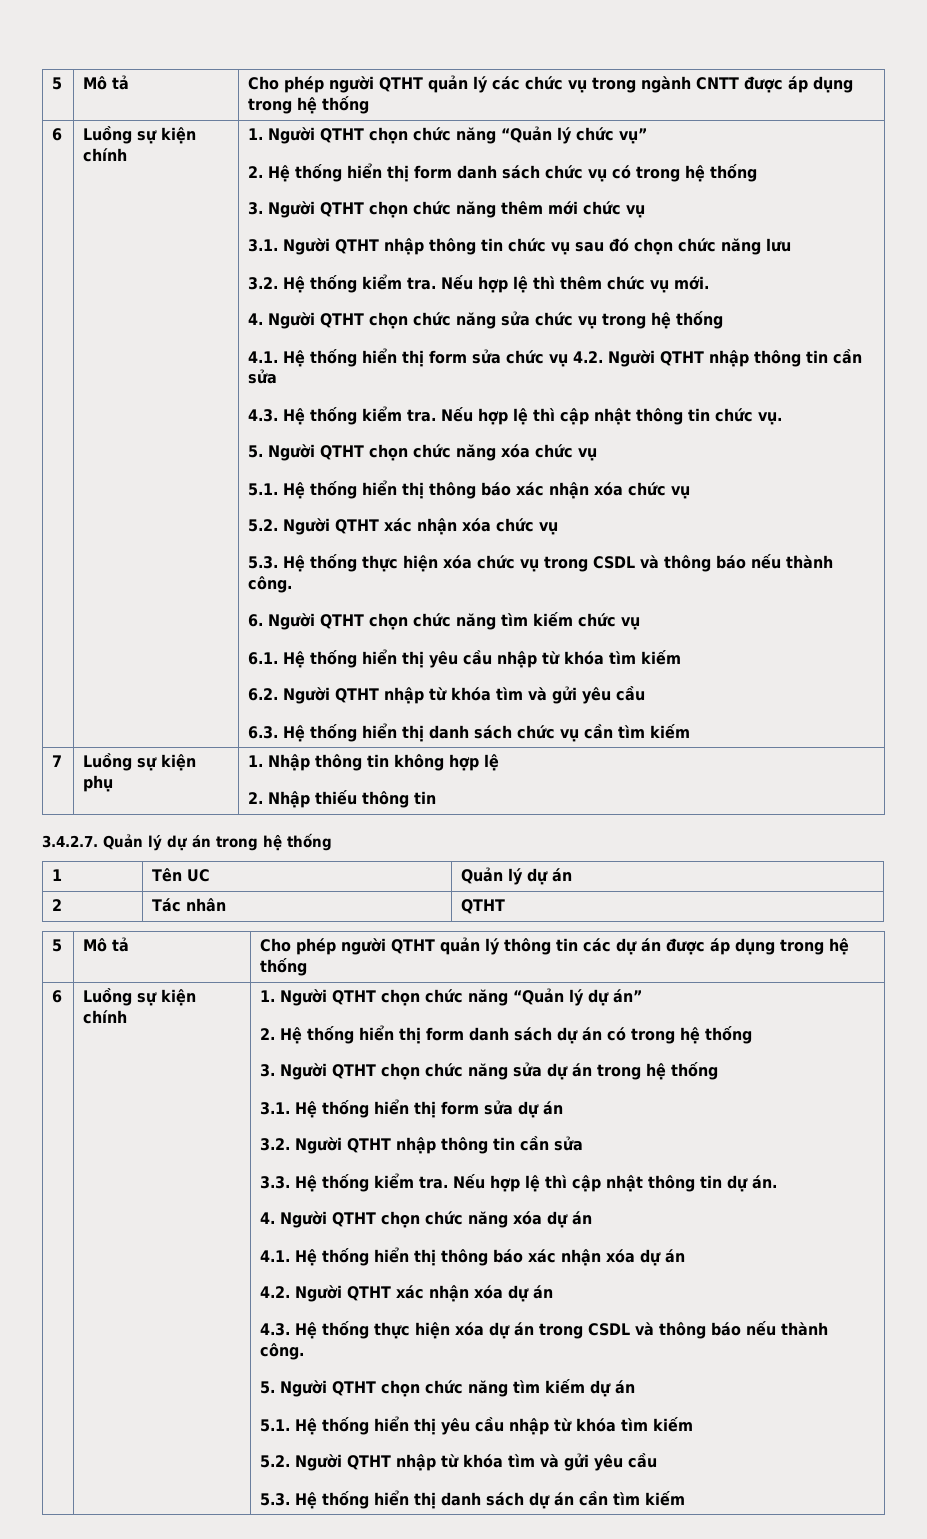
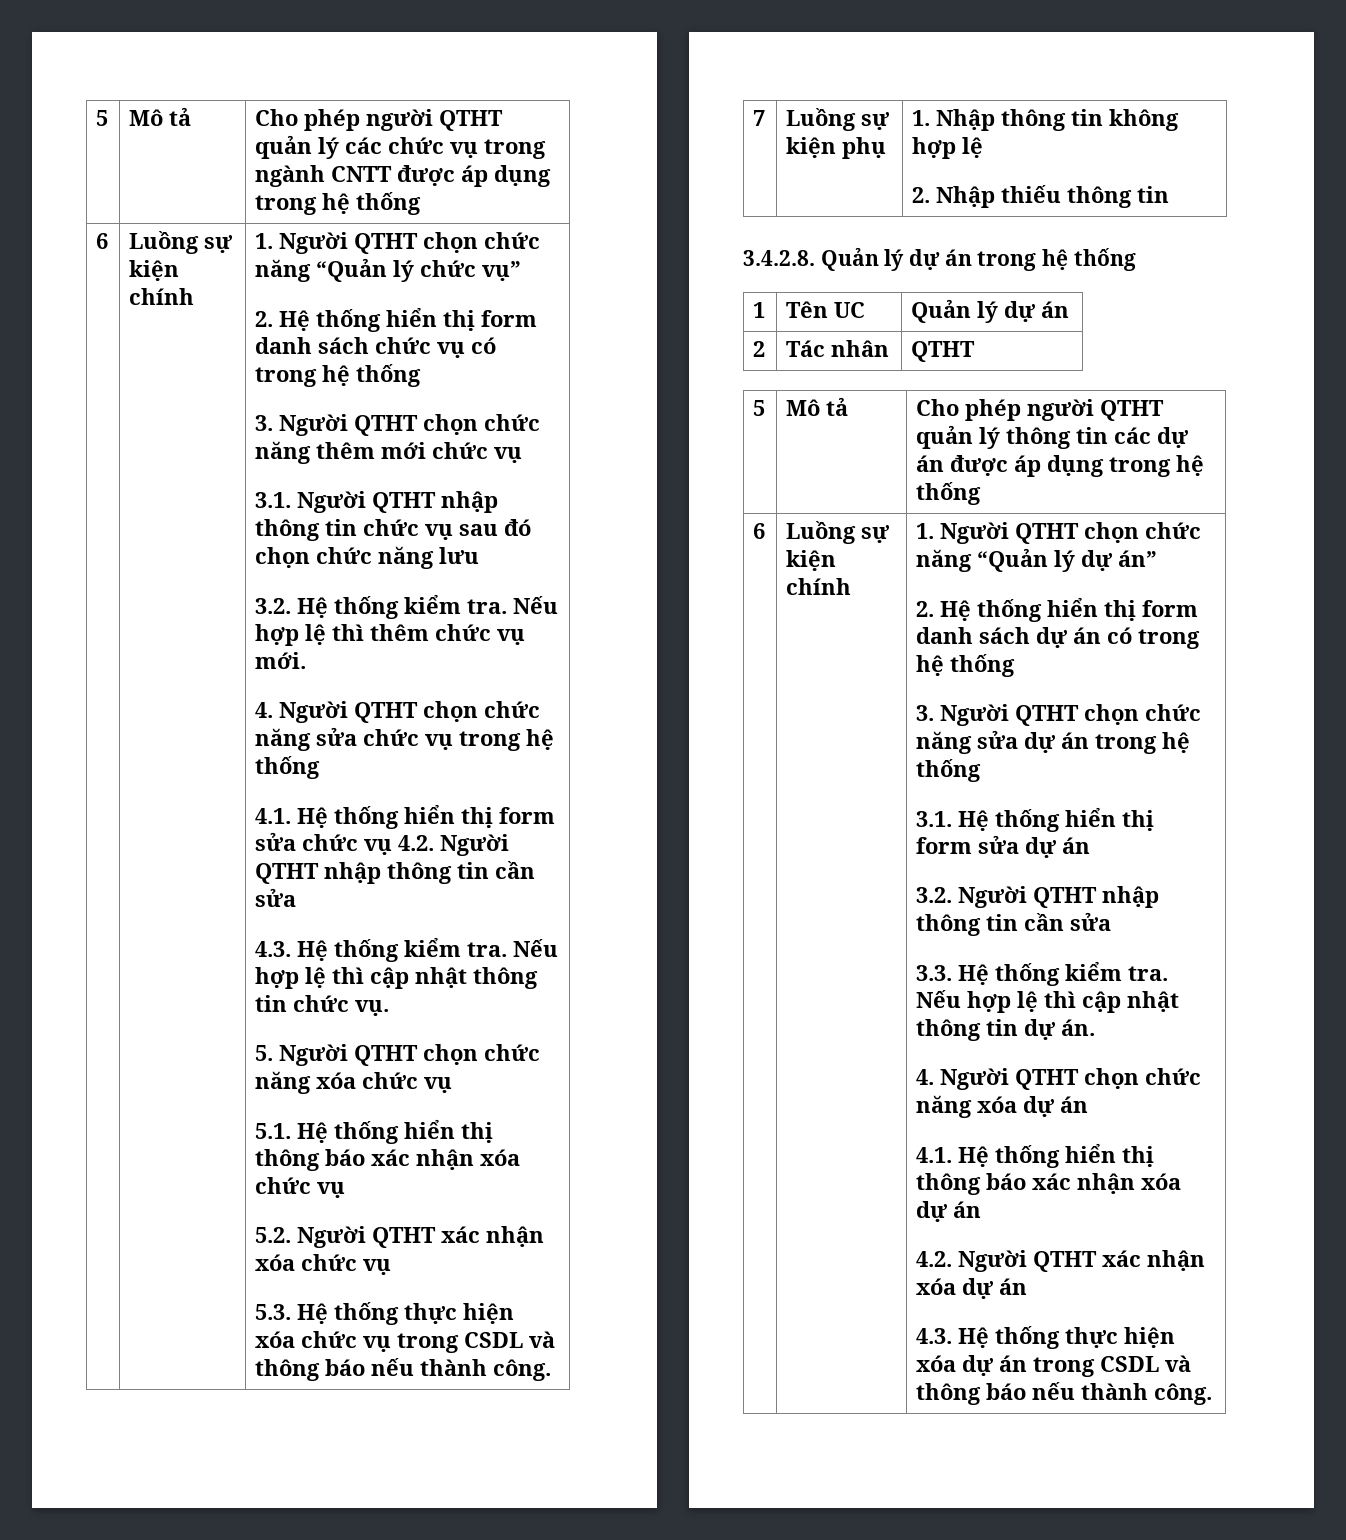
[248,612,641,630] [248,649,682,668] [248,686,646,704] [248,723,691,742] // 6. Người QTHT chọn chức năng tìm kiếm chức vụ // 6.1. Hệ thống hiển thị yêu cầu nhập từ khóa tìm kiếm // 6.2. Người QTHT nhập từ khóa tìm và gửi yêu cầu // 6.3. Hệ thống hiển thị danh sách chức vụ cần tìm kiếm -> (552, 1370) none
[42,835,98,848] 3.4.2.7. -> [743,250,815,266] 3.4.2.8.
[260,1379,636,1397] [260,1416,694,1435] [260,1453,658,1471] [260,1490,686,1509] // 5. Người QTHT chọn chức năng tìm kiếm dự án // 5.1. Hệ thống hiển thị yêu cầu nhập từ khóa tìm kiếm // 5.2. Người QTHT nhập từ khóa tìm và gửi yêu cầu // 5.3. Hệ thống hiển thị danh sách dự án cần tìm kiếm -> (1213, 1394) none

